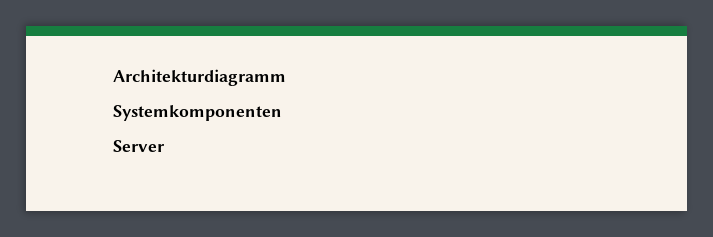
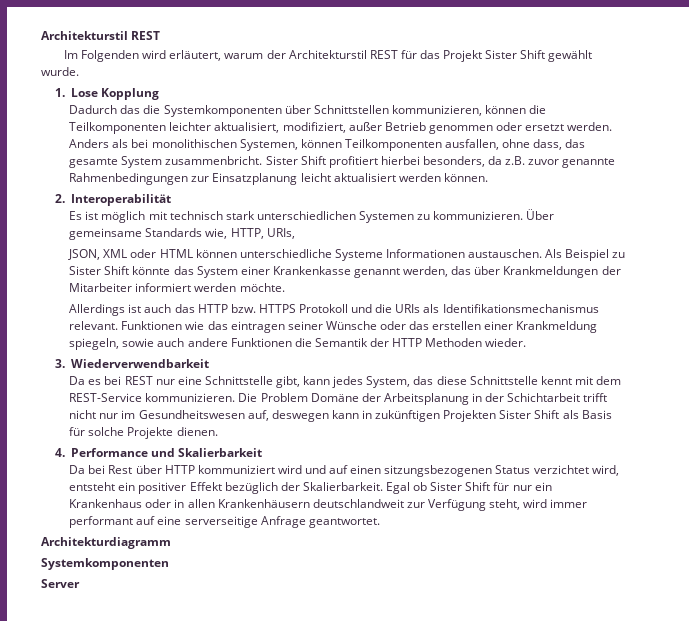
(113, 77) none -> [41,31,161,40] [64,50,593,62] [41,67,79,76] [55,88,159,100] [69,105,547,117] [69,122,613,134] [69,139,586,151] [69,156,616,168] [69,173,488,185] [55,194,171,206] [69,209,555,223] [69,228,295,240] [68,249,626,261] [69,266,621,278] [69,283,285,292] [69,304,599,316] [69,321,598,333] [69,338,527,350] [55,359,209,368] [69,376,621,388] [69,393,608,405] [69,410,612,422] [69,427,218,439] [55,448,263,457] [69,465,619,477] [69,482,552,494] [69,499,588,511] [69,516,380,528] Architekturstil REST // Im Folgenden wird erläutert, warum der Architekturstil REST für das Projekt Sister Shift gewählt wurde. // 1. Lose Kopplung // Dadurch das die Systemkomponenten über Schnittstellen kommunizieren, können die Teilkomponenten leichter aktualisiert, modifiziert, außer Betrieb genommen oder ersetzt werden. Anders als bei monolithischen Systemen, können Teilkomponenten ausfallen, ohne dass, das gesamte System zusammenbricht. Sister Shift profitiert hierbei besonders, da z.B. zuvor genannte Rahmenbedingungen zur Einsatzplanung leicht aktualisiert werden können. // 2. Interoperabilität // Es ist möglich mit technisch stark unterschiedlichen Systemen zu kommunizieren. Über gemeinsame Standards wie, HTTP, URIs, // JSON, XML oder HTML können unterschiedliche Systeme Informationen austauschen. Als Beispiel zu Sister Shift könnte das System einer Krankenkasse genannt werden, das über Krankmeldungen der Mitarbeiter informiert werden möchte. // Allerdings ist auch das HTTP bzw. HTTPS Protokoll und die URIs als Identifikationsmechanismus relevant. Funktionen wie das eintragen seiner Wünsche oder das erstellen einer Krankmeldung spiegeln, sowie auch andere Funktionen die Semantik der HTTP Methoden wieder. // 3. Wiederverwendbarkeit // Da es bei REST nur eine Schnittstelle gibt, kann jedes System, das diese Schnittstelle kennt mit dem REST-Service kommunizieren. Die Problem Domäne der Arbeitsplanung in der Schichtarbeit trifft nicht nur im Gesundheitswesen auf, deswegen kann in zukünftigen Projekten Sister Shift als Basis für solche Projekte dienen. // 4. Performance und Skalierbarkeit // Da bei Rest über HTTP kommuniziert wird und auf einen sitzungsbezogenen Status verzichtet wird, entsteht ein positiver Effekt bezüglich der Skalierbarkeit. Egal ob Sister Shift für nur ein Krankenhaus oder in allen Krankenhäusern deutschlandweit zur Verfügung steht, wird immer performant auf eine serverseitige Anfrage geantwortet. //

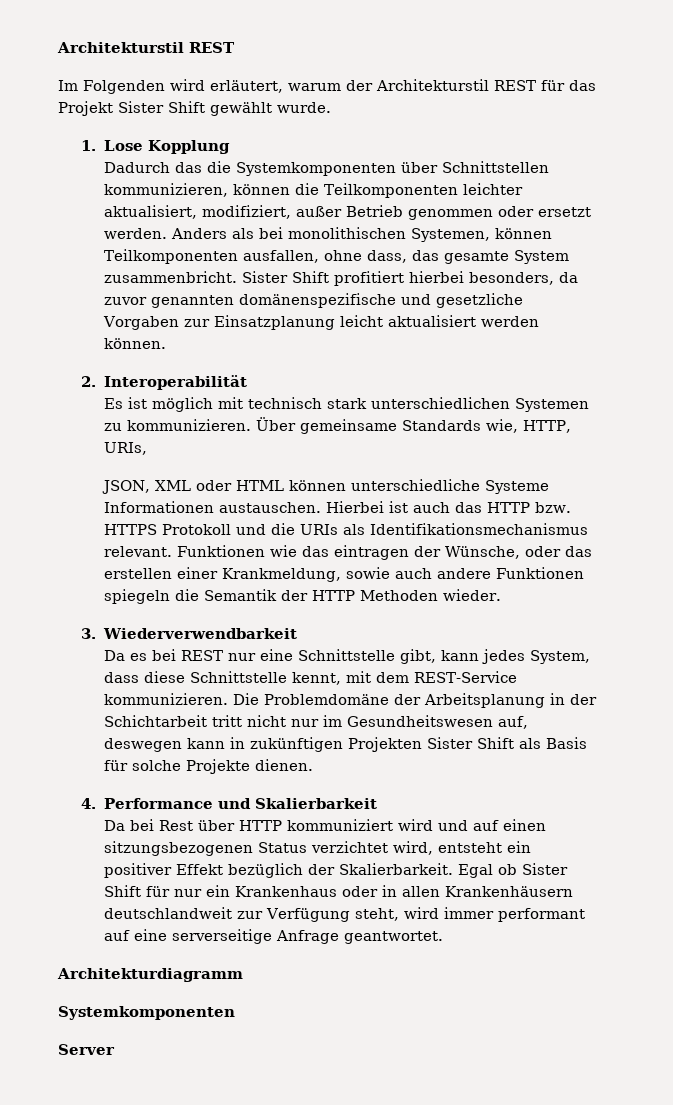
[505,156,616,168] [69,173,189,185] z.B. zuvor genannte Rahmenbedingungen -> [103,293,523,308] [102,316,179,330] zuvor genannten domänenspezifische und gesetzliche Vorgaben
[545,249,626,261] [69,266,621,278] [69,283,285,292] [69,304,126,316] Als Beispiel zu Sister Shift könnte das System einer Krankenkasse genannt werden, das über Krankmeldungen der Mitarbeiter informiert werden möchte. // Allerdings -> [325,501,384,513] Hierbei
[287,321,377,330] seiner Wünsche -> [413,546,520,559] der Wünsche,
[516,321,598,333] [69,338,120,350] Krankmeldung spiegeln, -> [221,568,341,582] Krankmeldung,
(292, 342) none -> [103,589,170,604] spiegeln
[413,376,434,385] das -> [103,672,139,683] dass
[540,376,572,385] kennt -> [291,672,341,685] kennt,
[260,393,359,402] Problem Domäne -> [263,694,389,705] Problemdomäne
[583,393,608,402] trifft -> [211,715,242,727] tritt

